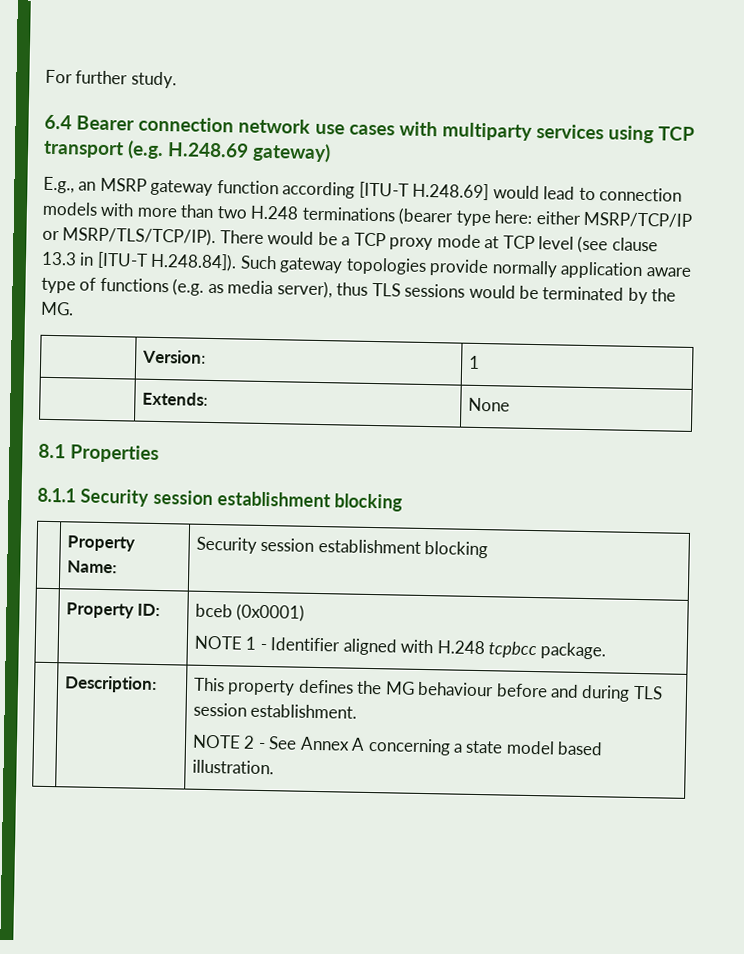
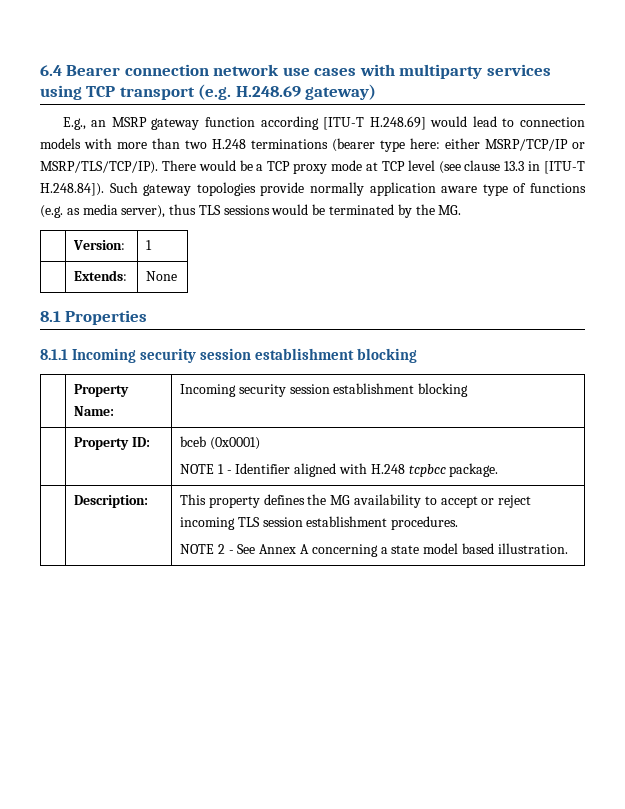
[45,69,177,89] For further study. // -> (40, 70) none
[79,488,149,507] Security -> [72,348,197,363] Incoming security
[195,536,257,554] Security -> [180,384,286,397] Incoming security
[417,681,663,702] [192,702,358,719] behaviour before and during TLS session establishment. -> [353,494,532,508] [180,516,459,530] availability to accept or reject incoming TLS session establishment procedures.

